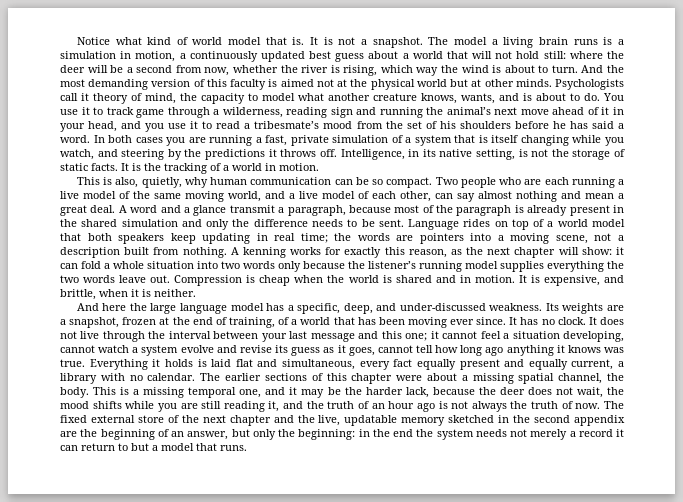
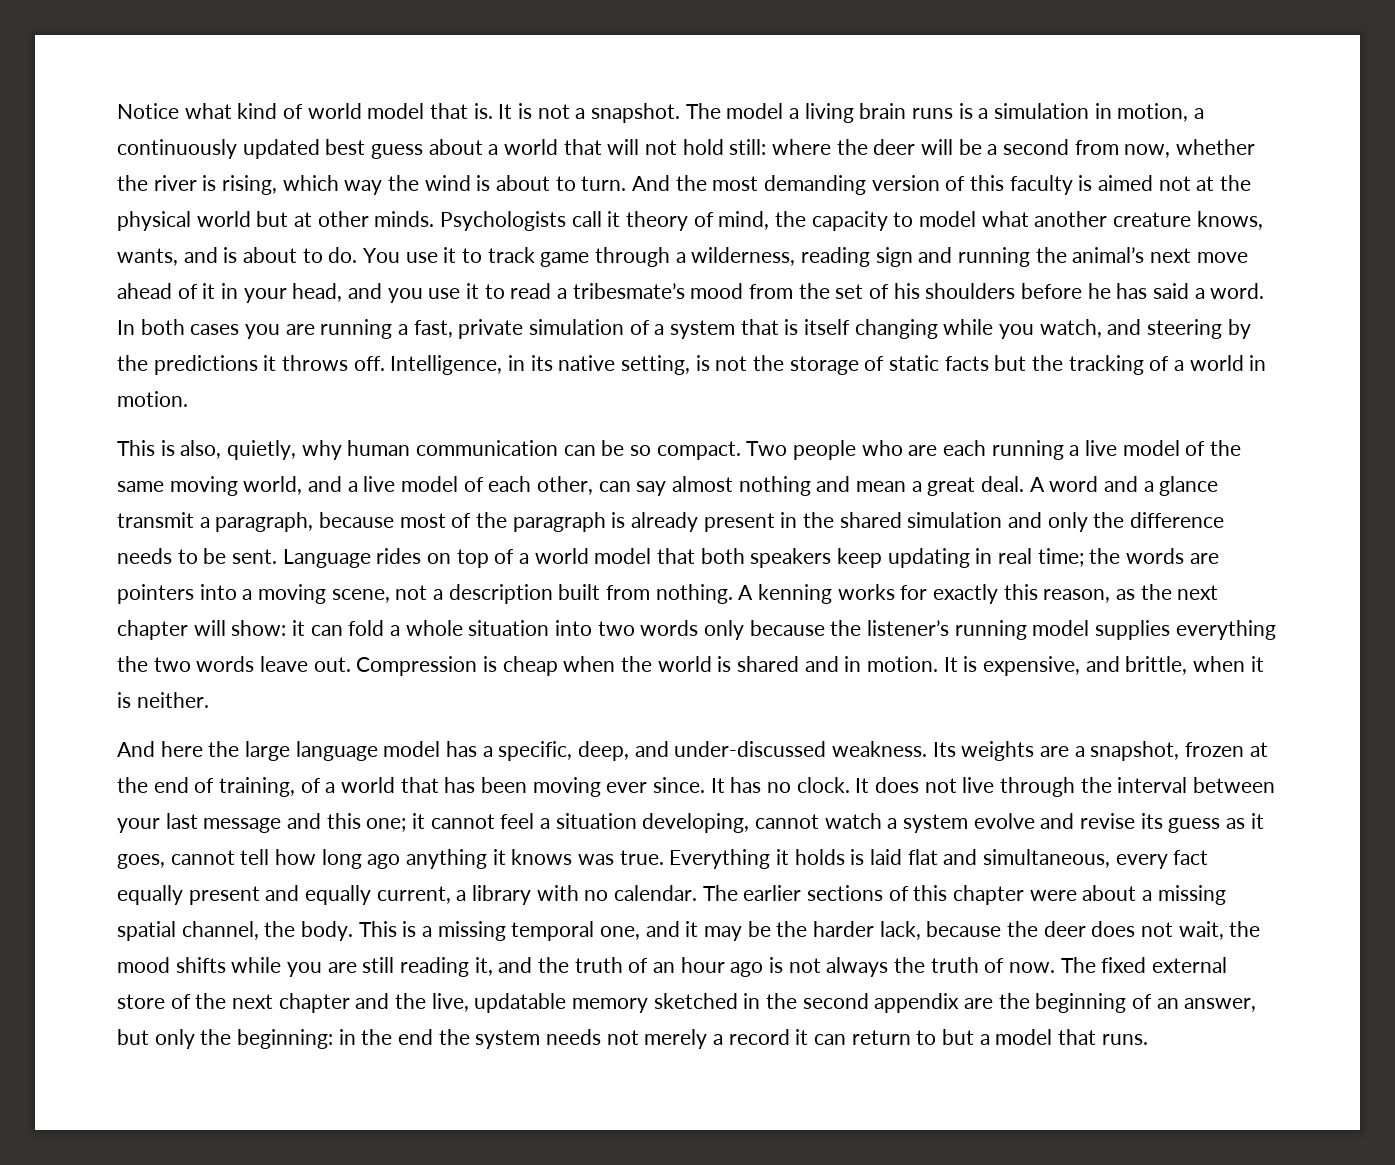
[91,163,141,171] facts. It is -> [944,355,1027,371] facts but

